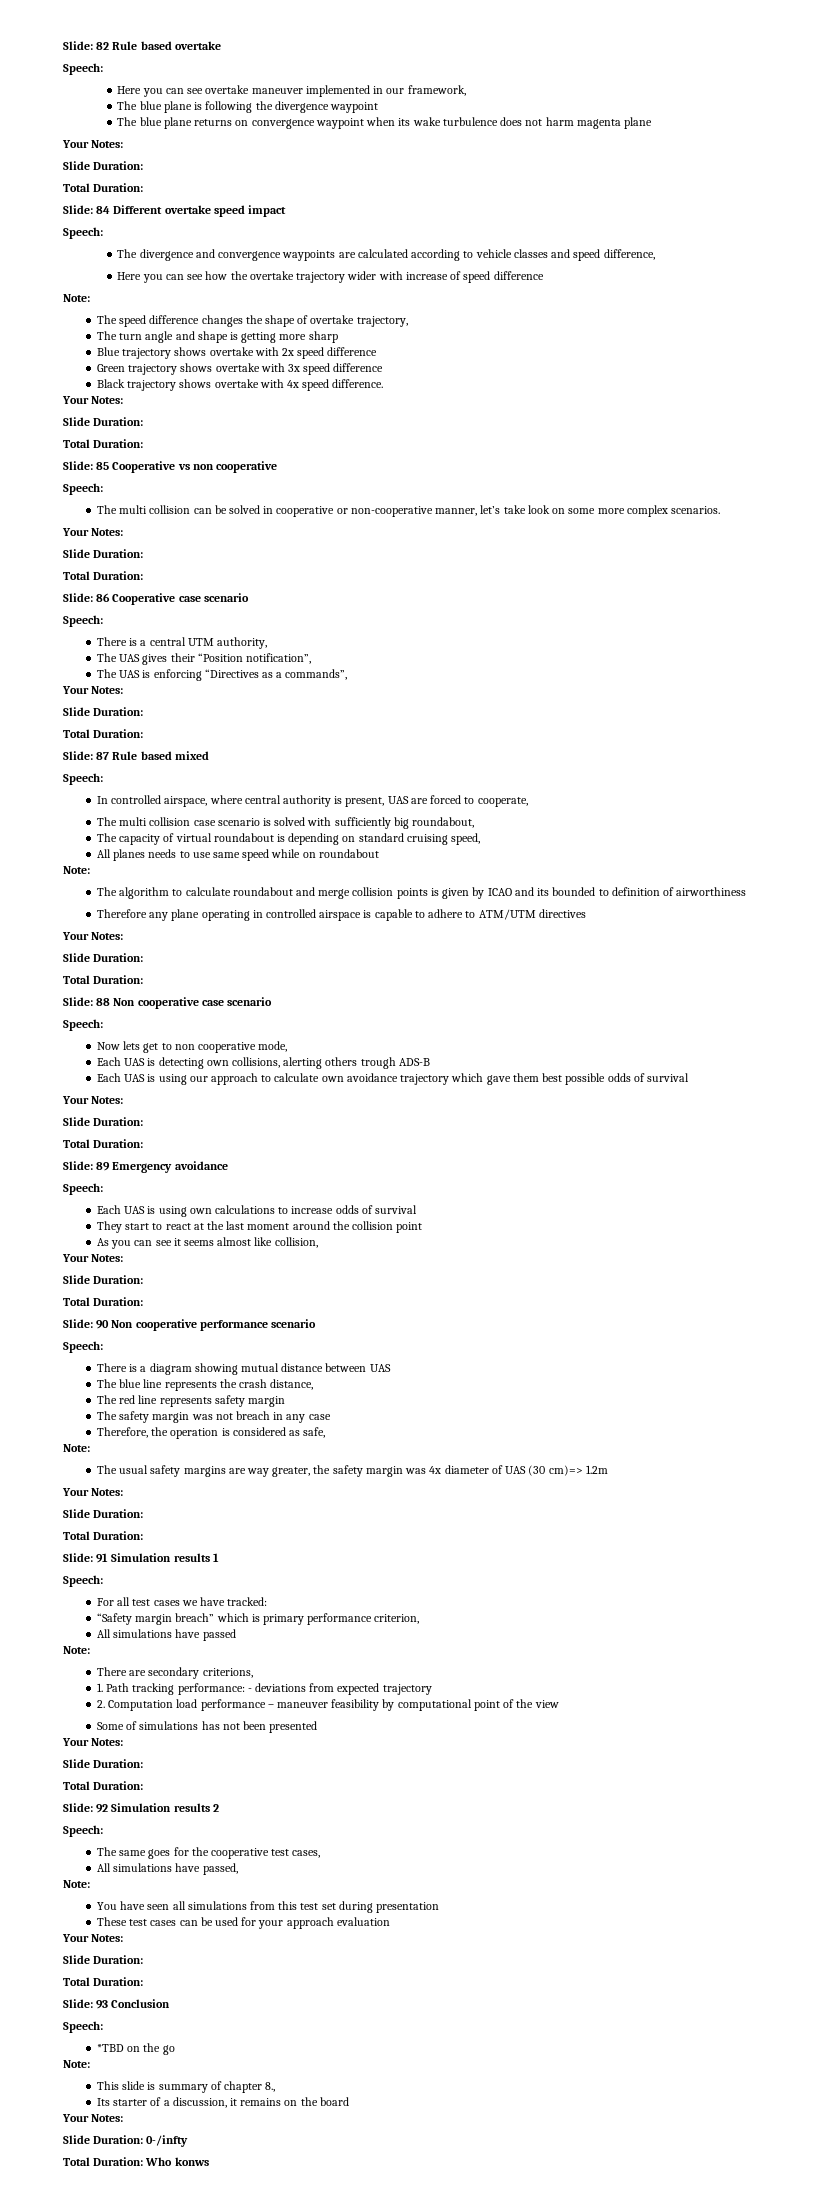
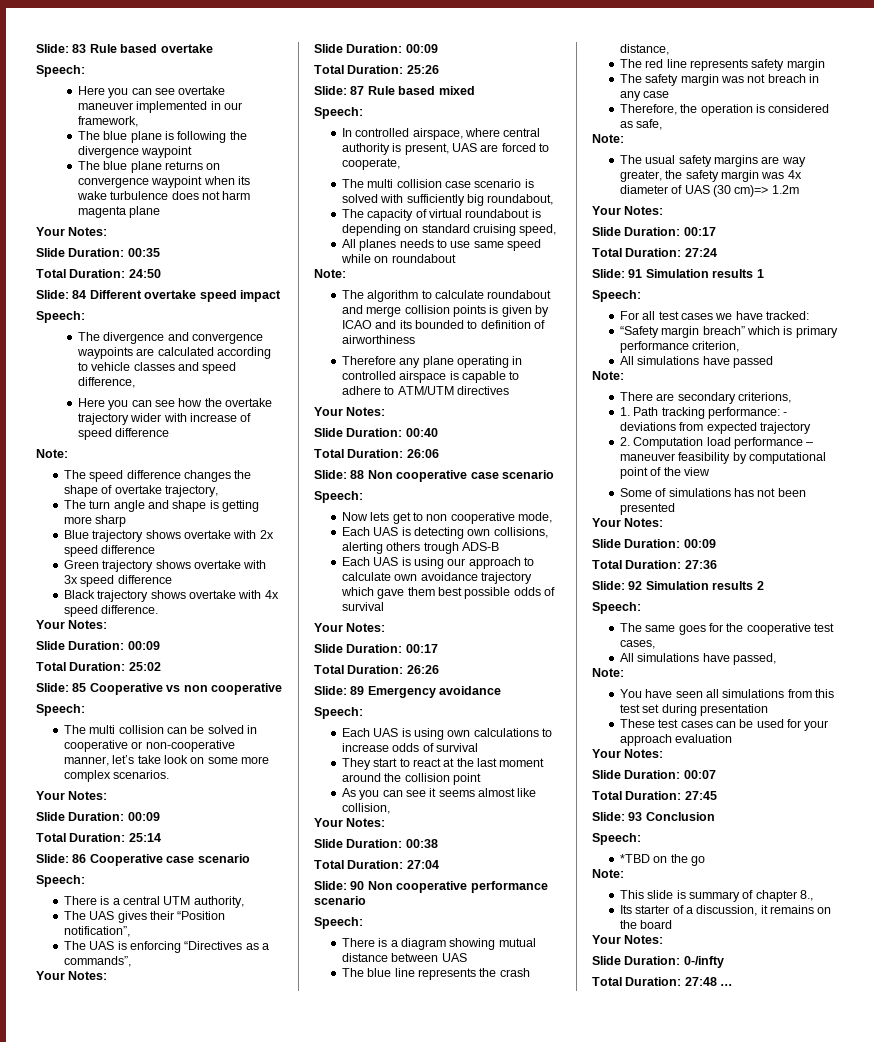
[63,41,110,50] Slide: 82 -> [36,44,87,53] Slide: 83
[63,183,144,192] // Total Duration: -> [127,248,160,257] [36,269,161,278] 00:35 // Total Duration: 24:50
[63,439,144,448] // Total Duration: -> [127,641,160,650] [36,662,161,671] 00:09 // Total Duration: 25:02
[63,571,144,580] // Total Duration: -> [127,812,160,821] [36,833,161,842] 00:09 // Total Duration: 25:14
[63,729,144,738] // Total Duration: -> [405,44,438,53] [314,65,439,74] 00:09 // Total Duration: 25:26
[63,975,144,984] // Total Duration: -> [405,428,438,437] [314,449,439,458] 00:40 // Total Duration: 26:06
[63,1139,144,1148] // Total Duration: -> [405,644,438,653] [314,665,439,674] 00:17 // Total Duration: 26:26
[63,1297,144,1306] // Total Duration: -> [405,839,438,848] [314,860,439,869] 00:38 // Total Duration: 27:04
[63,1531,144,1540] // Total Duration: -> [683,227,716,236] [592,248,717,257] 00:17 // Total Duration: 27:24
[63,1781,144,1790] // Total Duration: -> [683,539,716,548] [592,560,717,569] 00:09 // Total Duration: 27:36
[63,1977,144,1986] // Total Duration: -> [683,770,716,779] [592,791,717,800] 00:07 // Total Duration: 27:45
[145,2157,209,2166] Who konws -> [684,977,734,986] 27:48 …

